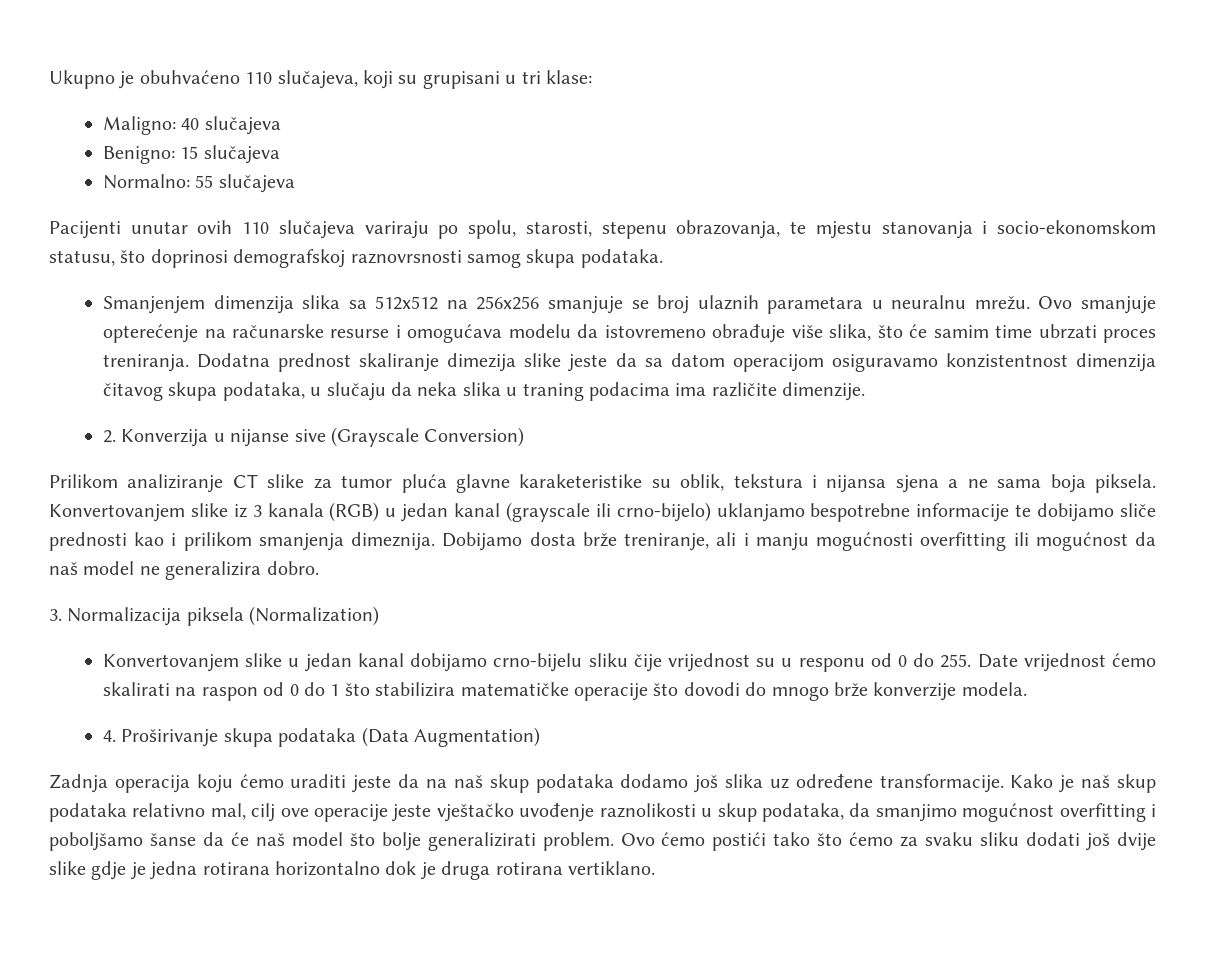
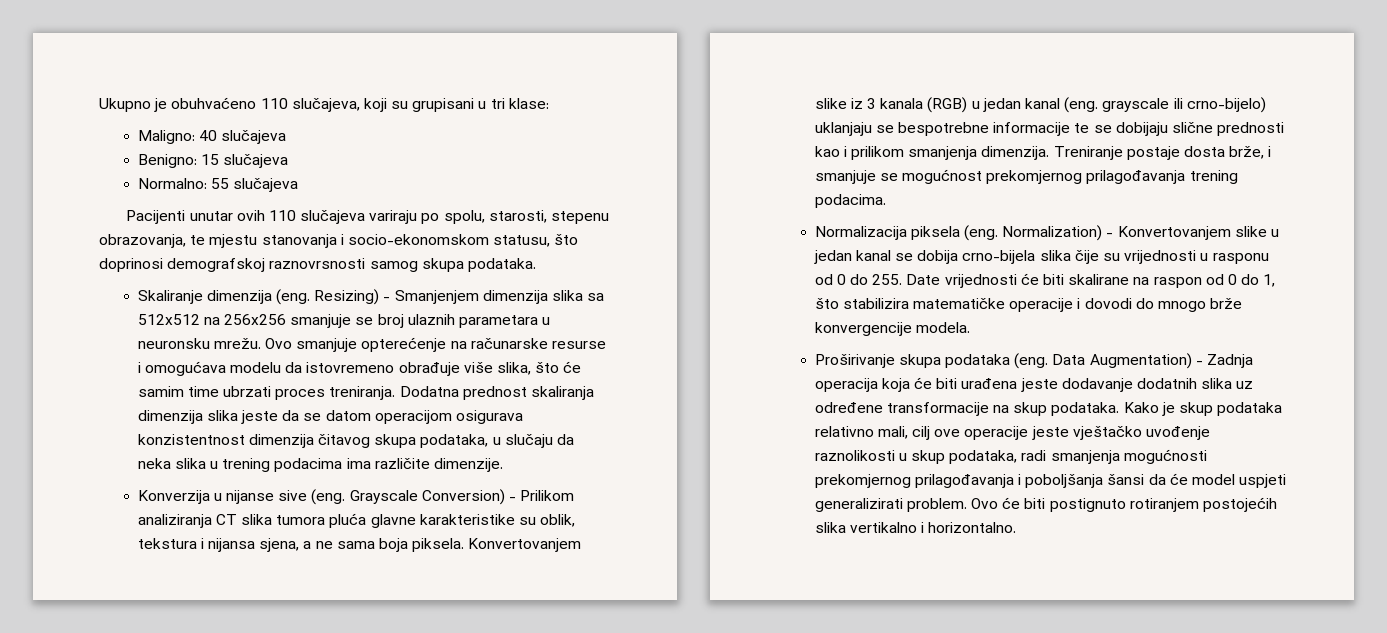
(663, 258) none -> [137,289,391,305] Skaliranje dimenzija (eng. Resizing) -
[891,295,967,309] neuralnu -> [137,338,210,349] neuronsku
[359,353,663,372] skaliranje dimezija slike jeste da sa -> [530,386,594,400] [137,410,322,424] skaliranja dimenzija slika jeste da se
[831,354,938,372] osiguravamo -> [455,410,523,424] osigurava
[522,383,584,401] traning -> [222,458,271,472] trening
[103,430,117,443] 2. -> (503, 465) none
[331,427,420,447] (Grayscale -> [311,489,418,505] (eng. Grayscale
[49,474,393,493] // Prilikom analiziranje CT slike za tumor -> [508,490,575,501] [137,514,326,528] - Prilikom analiziranja CT slika tumora
[519,474,643,488] karaketeristike -> [419,514,515,525] karakteristike
[895,475,939,493] sjena -> [259,538,300,552] sjena,
[505,502,1156,522] (grayscale ili crno-bijelo) uklanjamo bespotrebne informacije te dobijamo sliče -> [1064,97,1266,113] [814,122,1213,136] (eng. grayscale ili crno-bijelo) uklanjaju se bespotrebne informacije te se dobijaju slične
[351,532,1157,551] [49,561,319,580] [49,606,380,626] dimeznija. Dobijamo dosta brže treniranje, ali i manju mogućnosti overfitting ili mogućnost da naš model ne generalizira dobro. // 3. Normalizacija piksela (Normalization) // -> [981,146,1272,160] [814,169,1238,184] [814,194,886,208] [814,225,1114,241] dimenzija. Treniranje postaje dosta brže, i smanjuje se mogućnost prekomjernog prilagođavanja trening podacima. // Normalizacija piksela (eng. Normalization) -
[410,653,865,672] dobijamo crno-bijelu sliku čije vrijednost su u responu -> [895,250,1269,264] se dobija crno-bijela slika čije su vrijednosti u rasponu
[1023,653,1157,672] [103,682,171,696] vrijednost ćemo skalirati -> [944,273,1130,288] vrijednosti će biti skalirane
[330,684,340,696] 1 -> [1263,274,1276,287] 1,
[653,683,679,696] što -> [1077,298,1081,309] i
[873,682,957,701] konverzije -> [814,322,912,336] konvergencije
[103,730,117,742] 4. -> (970, 327) none
[361,727,409,747] (Data -> [1014,353,1086,369] (eng. Data
(541, 737) // -> [1195,361,1203,365] -
[196,774,1004,793] koju ćemo uraditi jeste da na naš skup podataka dodamo još slika uz određene transformacije. -> [881,377,1254,392] [814,402,1120,416] koja će biti urađena jeste dodavanje dodatnih slika uz određene transformacije na skup podataka.
[1081,775,1111,788] naš -> (1175, 409) none
[210,803,246,820] mal, -> [877,426,908,439] mali,
[849,803,1156,822] [49,832,1156,851] [49,861,655,880] da smanjimo mogućnost overfitting i poboljšamo šanse da će naš model što bolje generalizirati problem. Ovo ćemo postići tako što ćemo za svaku sliku dodati još dvije slike gdje je jedna rotirana horizontalno dok je druga rotirana vertiklano. -> [1021,449,1207,464] [814,473,1287,488] [814,497,1277,512] [814,522,1017,533] radi smanjenja mogućnosti prekomjernog prilagođavanja i poboljšanja šansi da će model uspjeti generalizirati problem. Ovo će biti postignuto rotiranjem postojećih slika vertikalno i horizontalno.

